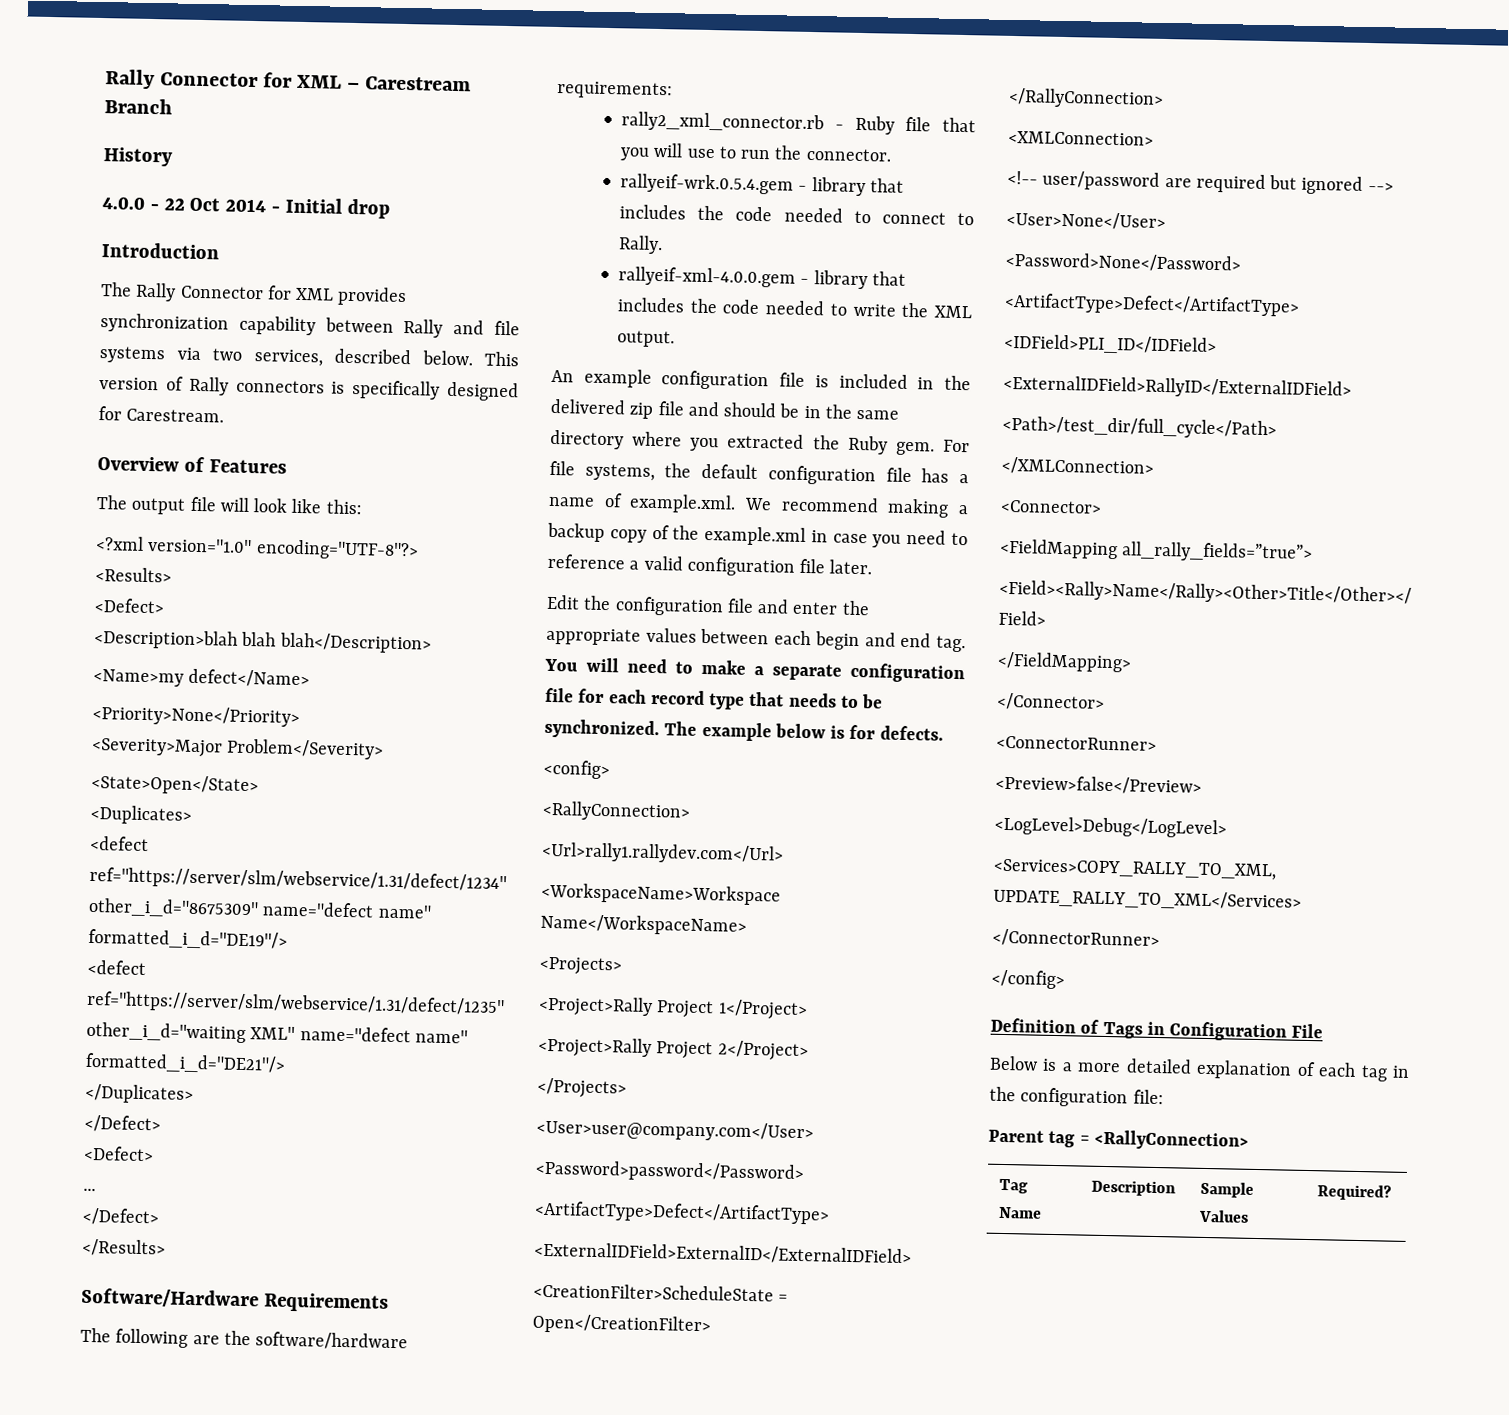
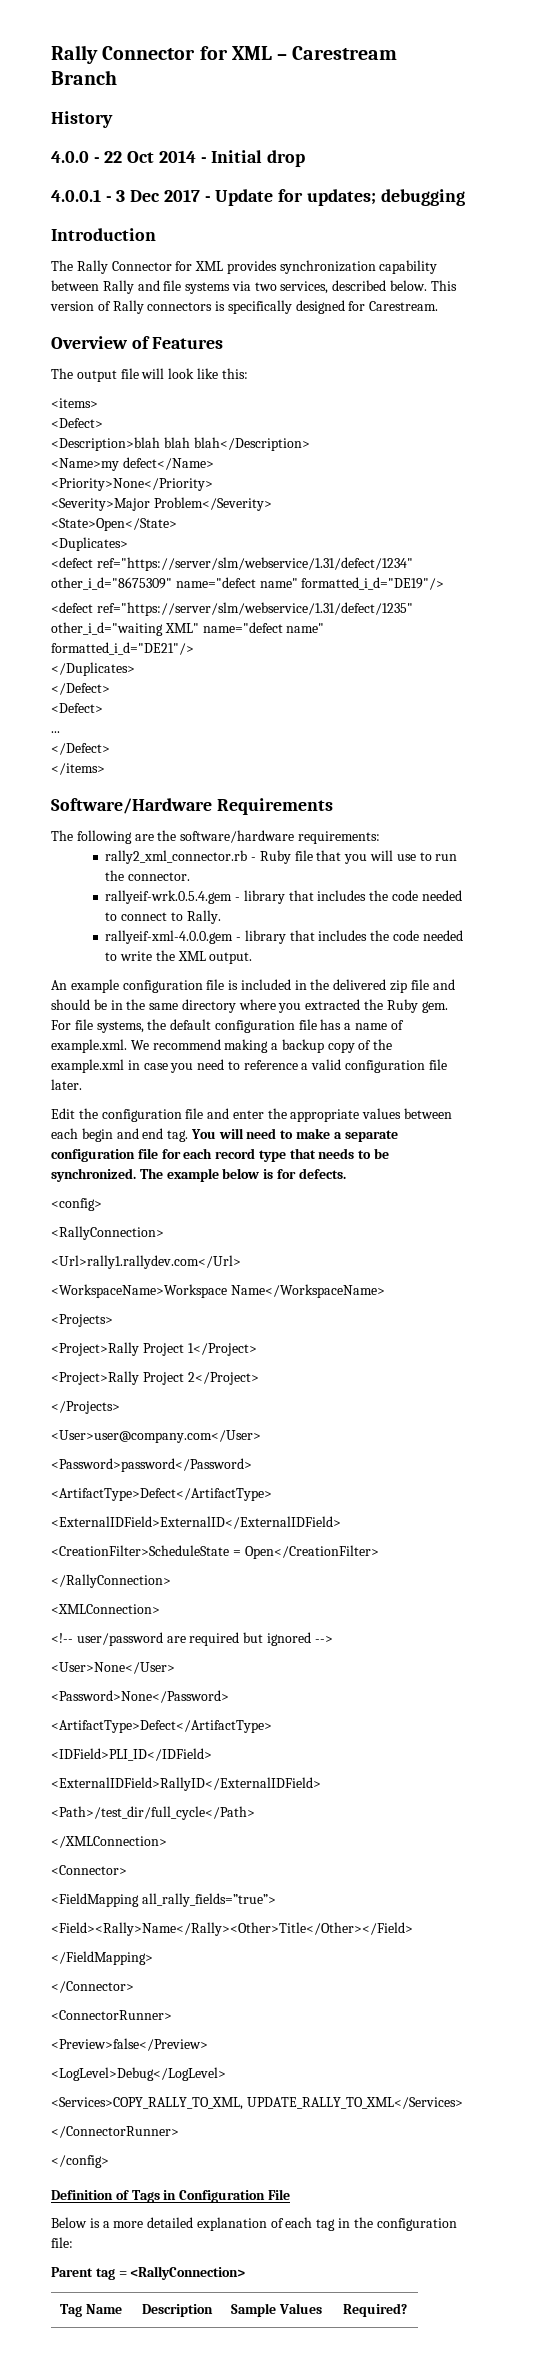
(390, 208) none -> [51,189,465,206] // 4.0.0.1 - 3 Dec 2017 - Update for updates; debugging
[95,535,419,561] [95,566,172,583] <?xml version="1.0" encoding="UTF-8"?> // <Results> -> [51,398,98,408] <items>
[82,1238,166,1257] </Results> -> [51,763,105,775] </items>

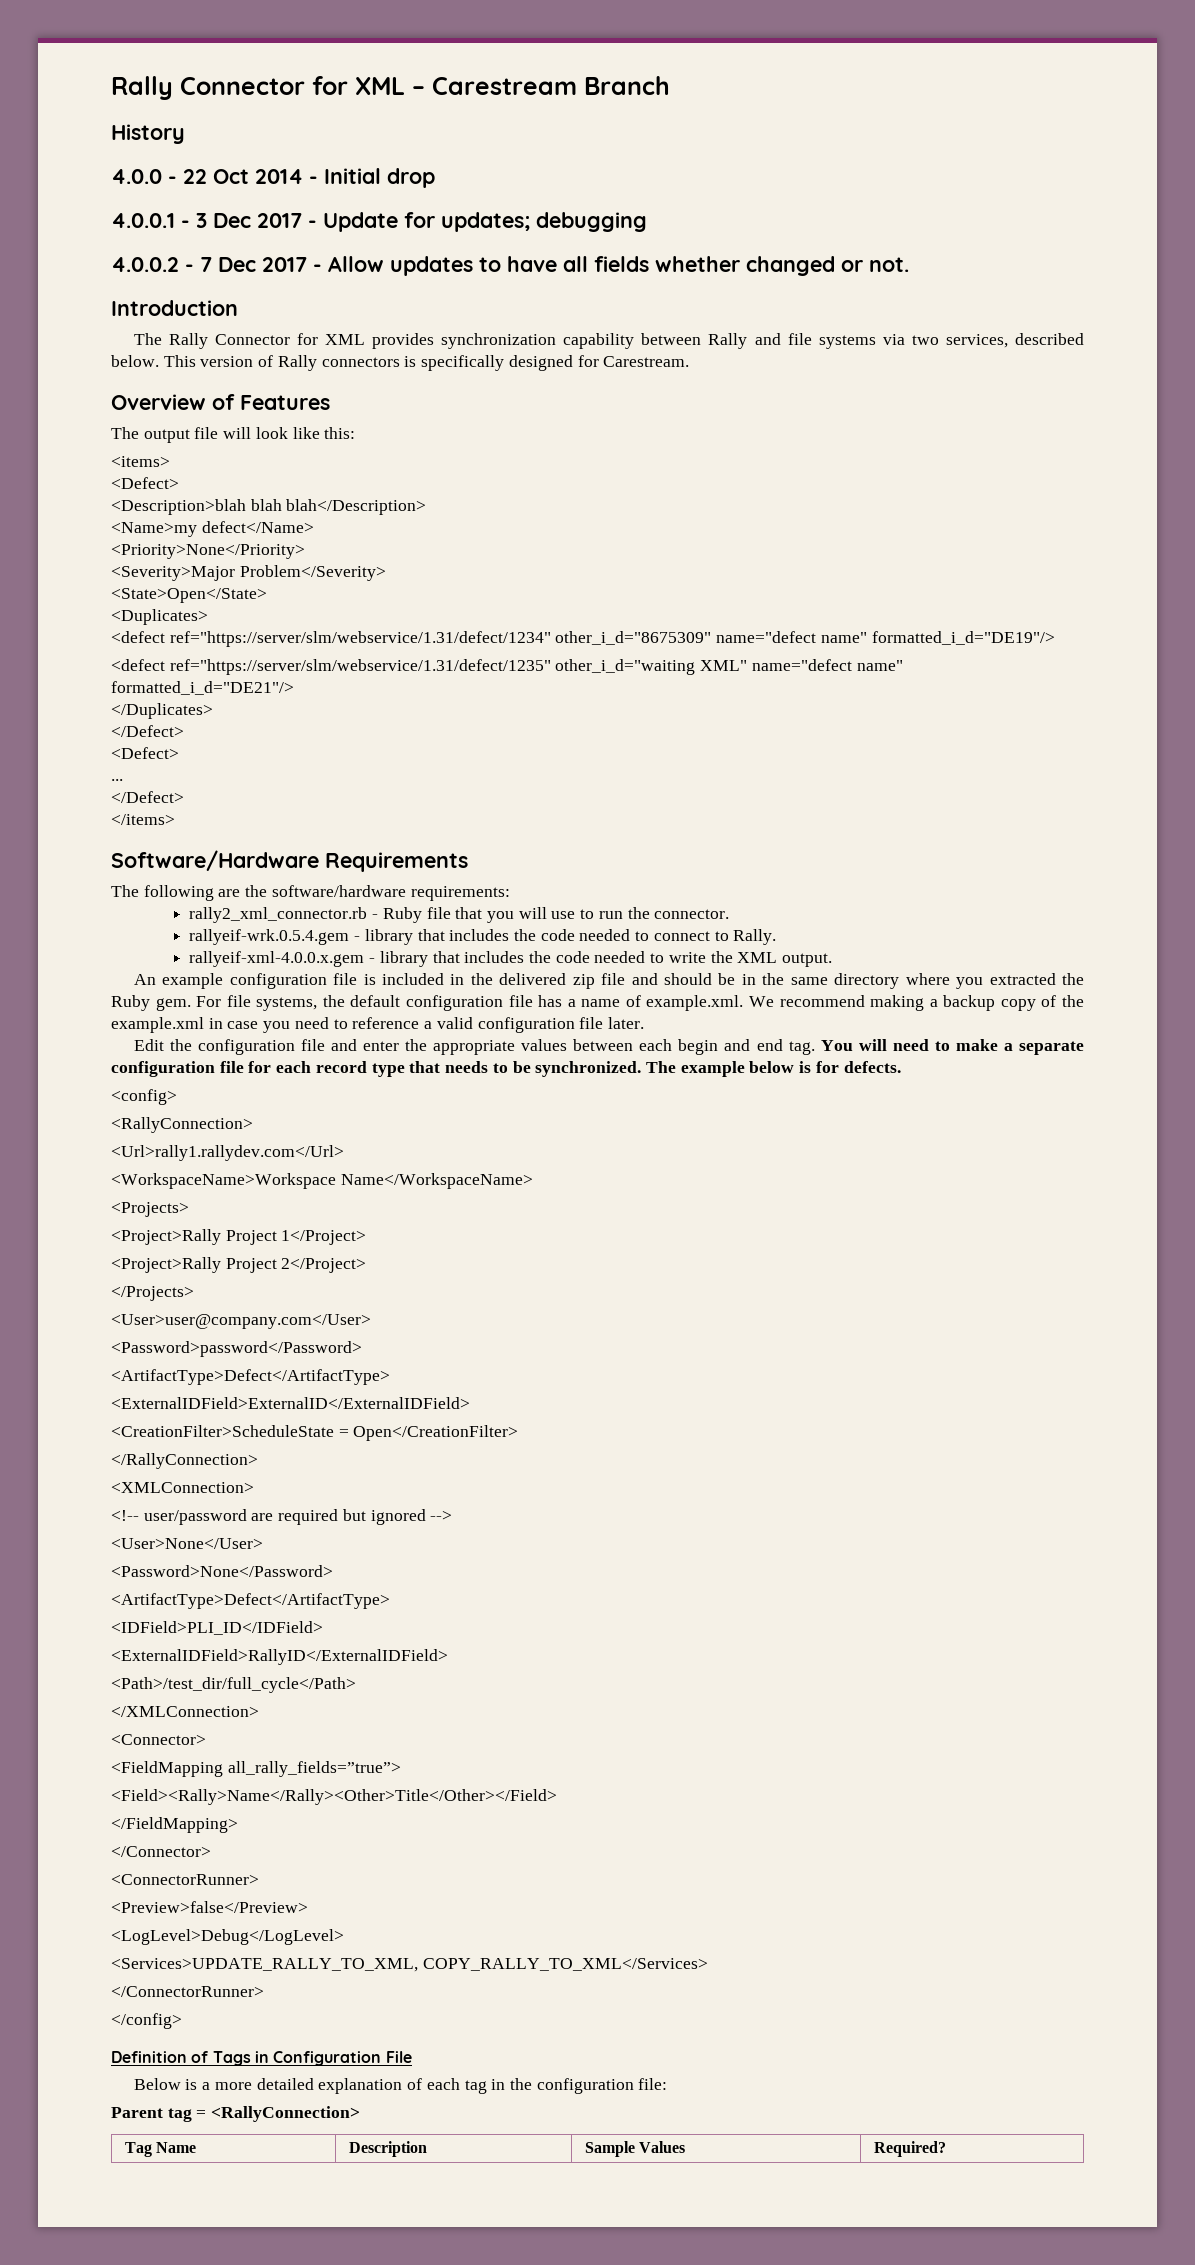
(465, 197) none -> [111,256,909,276] // 4.0.0.2 - 7 Dec 2017 - Allow updates to have all fields whether changed or not.
[105,930,234,944] rallyeif-xml-4.0.0.gem -> [189,951,365,967] rallyeif-xml-4.0.0.x.gem
[51,2097,463,2110] <Services>COPY_RALLY_TO_XML, UPDATE_RALLY_TO_XML</Services> -> [111,1958,708,1972] <Services>UPDATE_RALLY_TO_XML, COPY_RALLY_TO_XML</Services>

